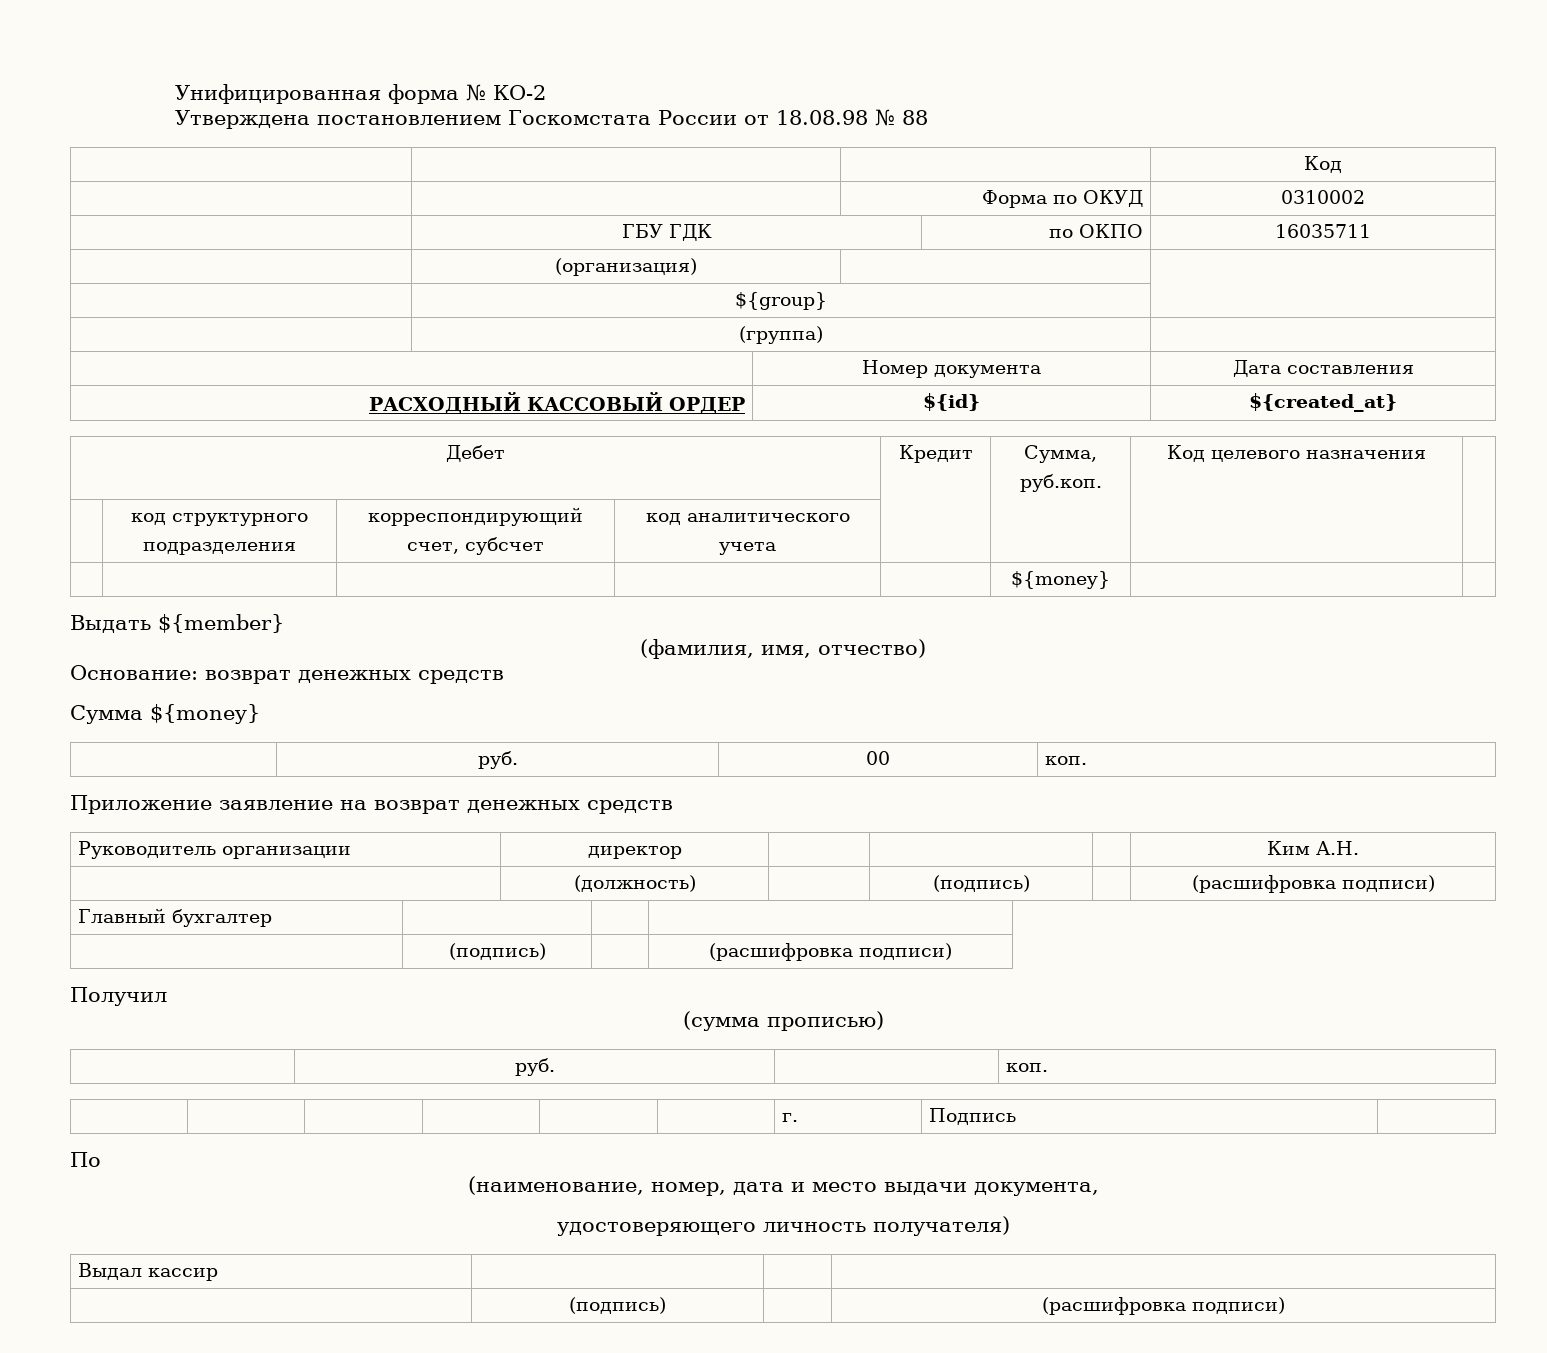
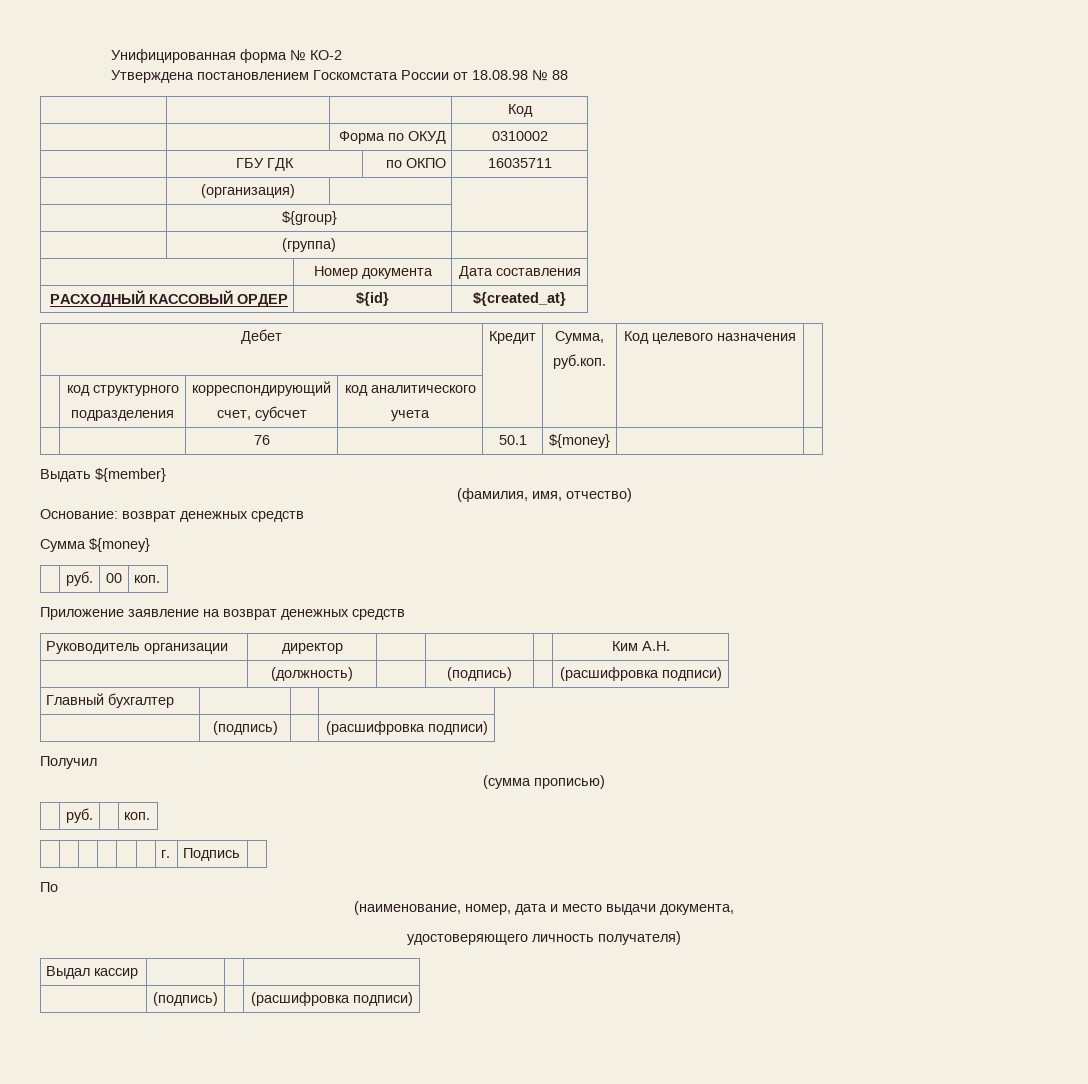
(776, 548) | | -> [253,435,270,445] [498,435,527,445] 76 | | 50.1

